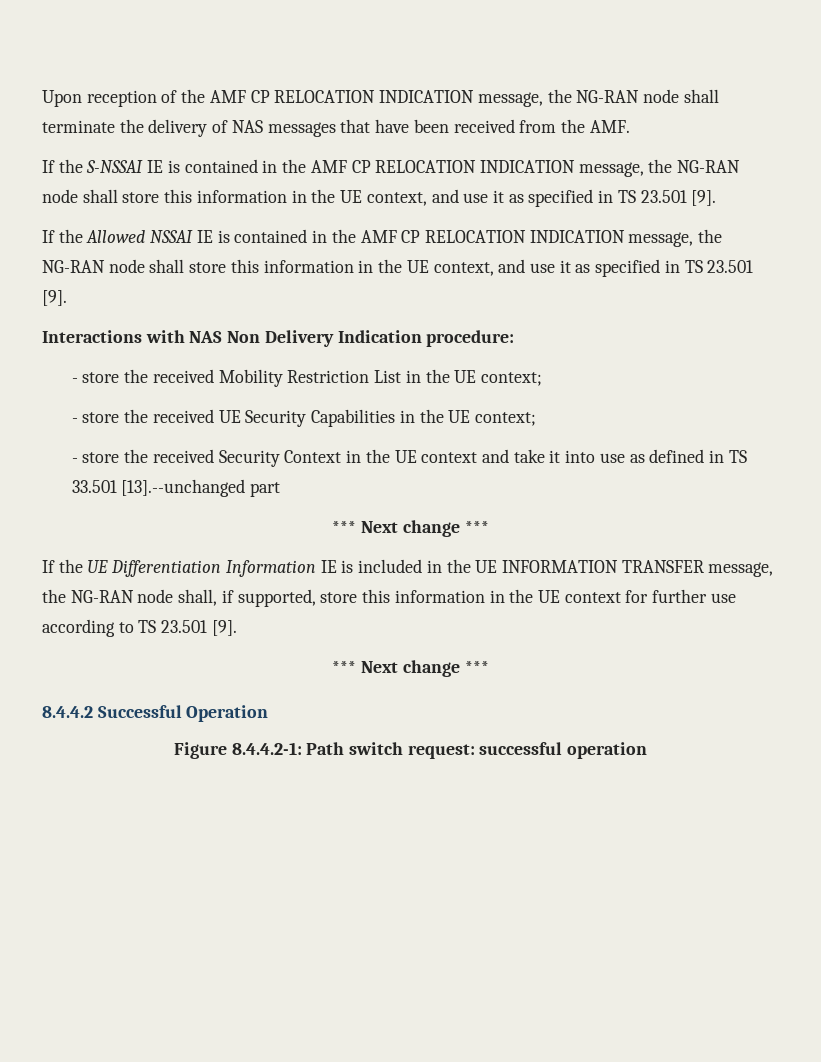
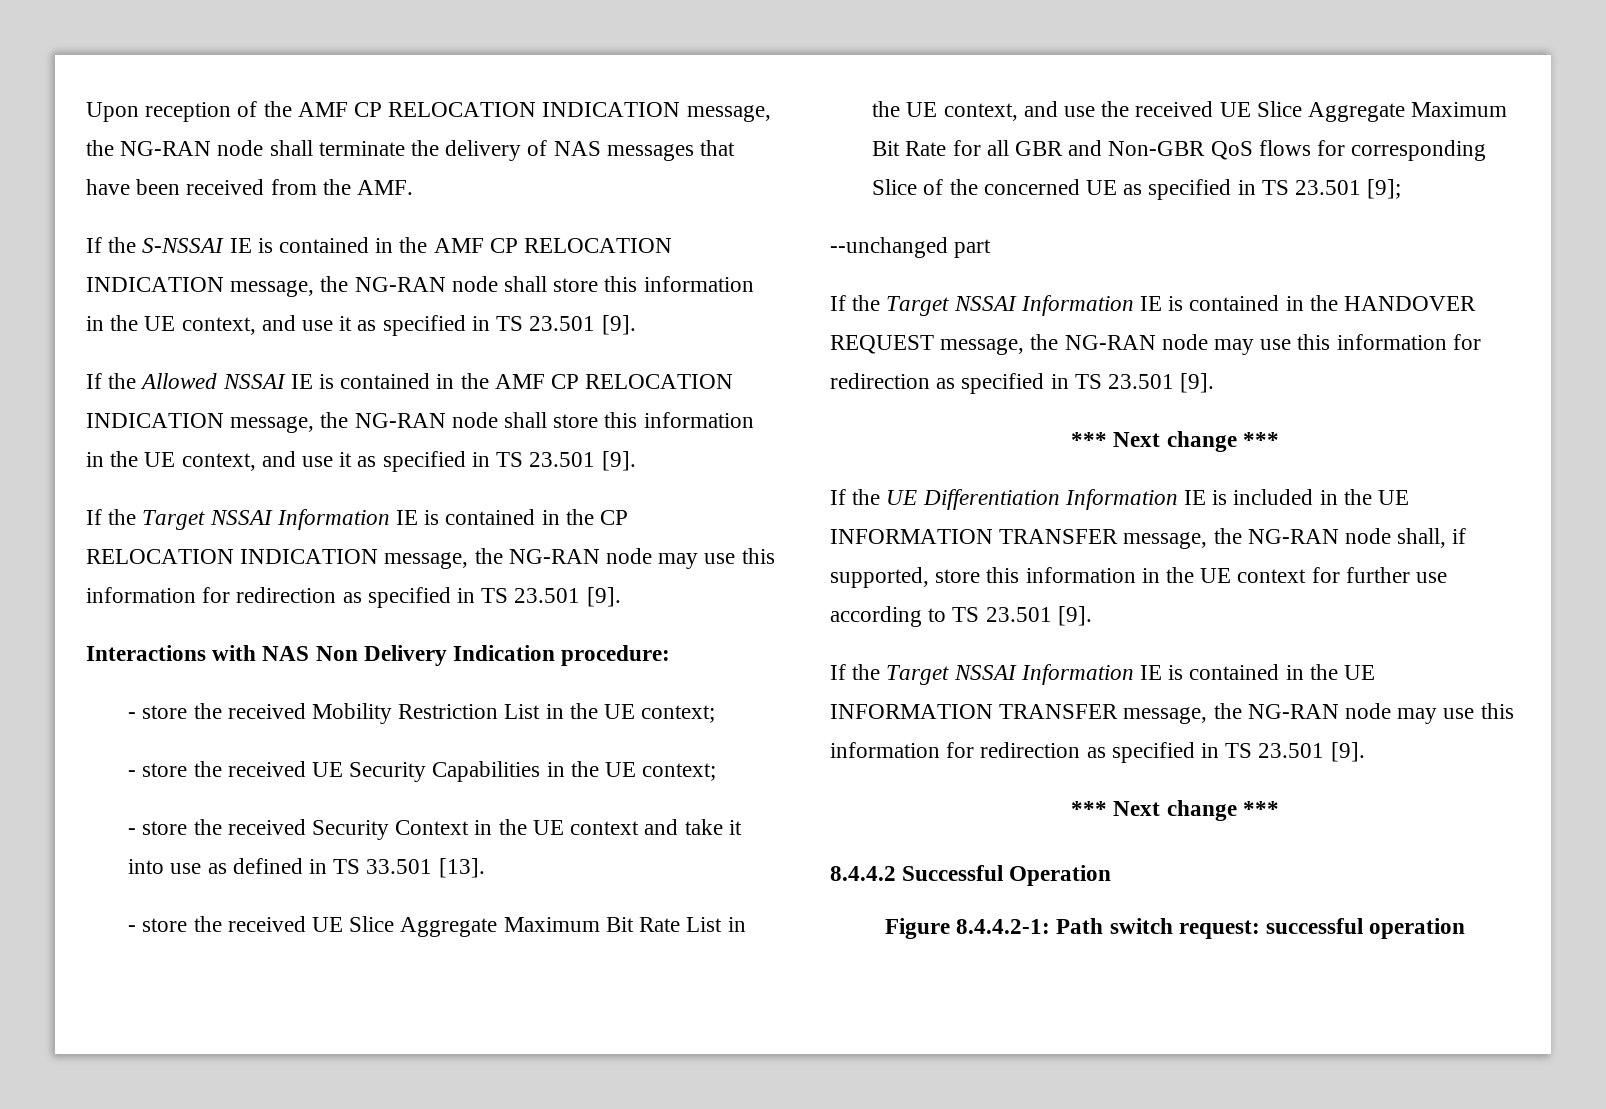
(67, 298) none -> [86,509,629,530] [86,548,775,569] [86,587,621,608] // If the Target NSSAI Information IE is contained in the CP RELOCATION INDICATION message, the NG-RAN node may use this information for redirection as specified in TS 23.501 [9].
[121,479,281,497] [13].--unchanged part -> [438,858,485,878] [128,916,746,937] [872,101,1508,122] [872,140,1487,161] [872,179,1402,200] [830,237,992,258] [830,295,1477,316] [830,334,1481,355] [830,373,1215,394] [13]. // - store the received UE Slice Aggregate Maximum Bit Rate List in the UE context, and use the received UE Slice Aggregate Maximum Bit Rate for all GBR and Non-GBR QoS flows for corresponding Slice of the concerned UE as specified in TS 23.501 [9]; // --unchanged part // If the Target NSSAI Information IE is contained in the HANDOVER REQUEST message, the NG-RAN node may use this information for redirection as specified in TS 23.501 [9].
(237, 628) none -> [830,664,1376,685] [830,703,1514,724] [830,742,1365,763] // If the Target NSSAI Information IE is contained in the UE INFORMATION TRANSFER message, the NG-RAN node may use this information for redirection as specified in TS 23.501 [9].

